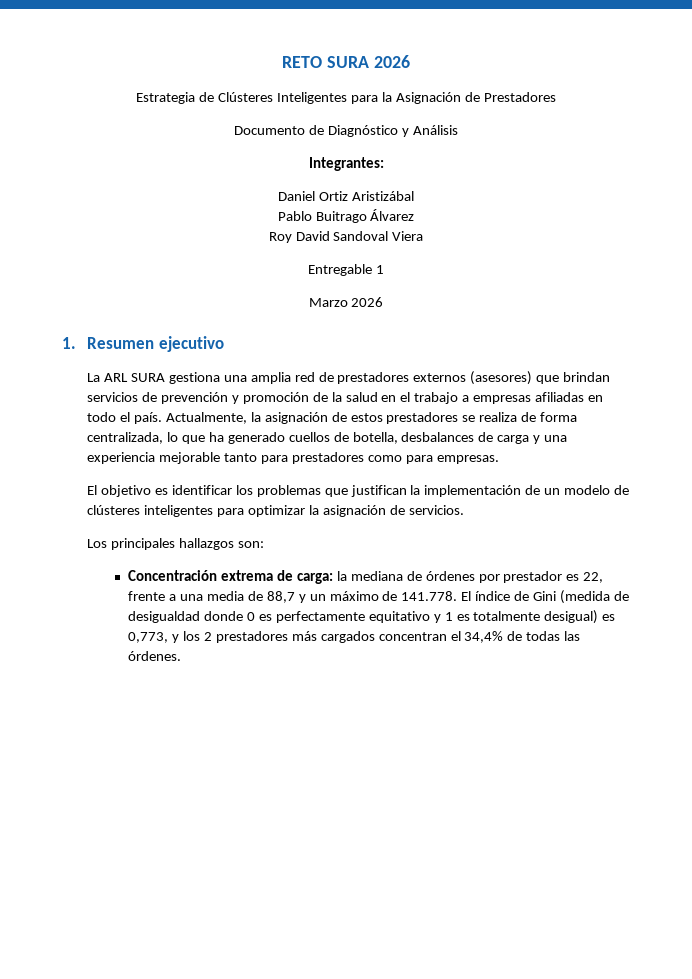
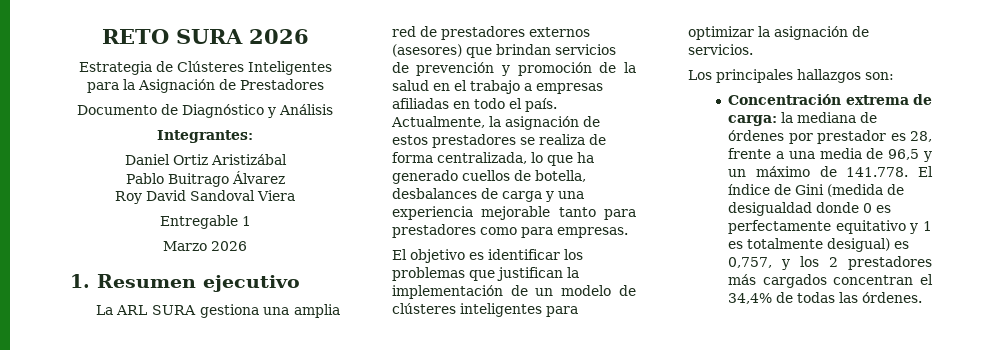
[583,572,604,583] 22, -> [910,131,932,142] 28,
[266,591,295,603] 88,7 -> [888,149,920,160] 96,5
[128,632,169,643] 0,773, -> [728,257,773,268] 0,757,

